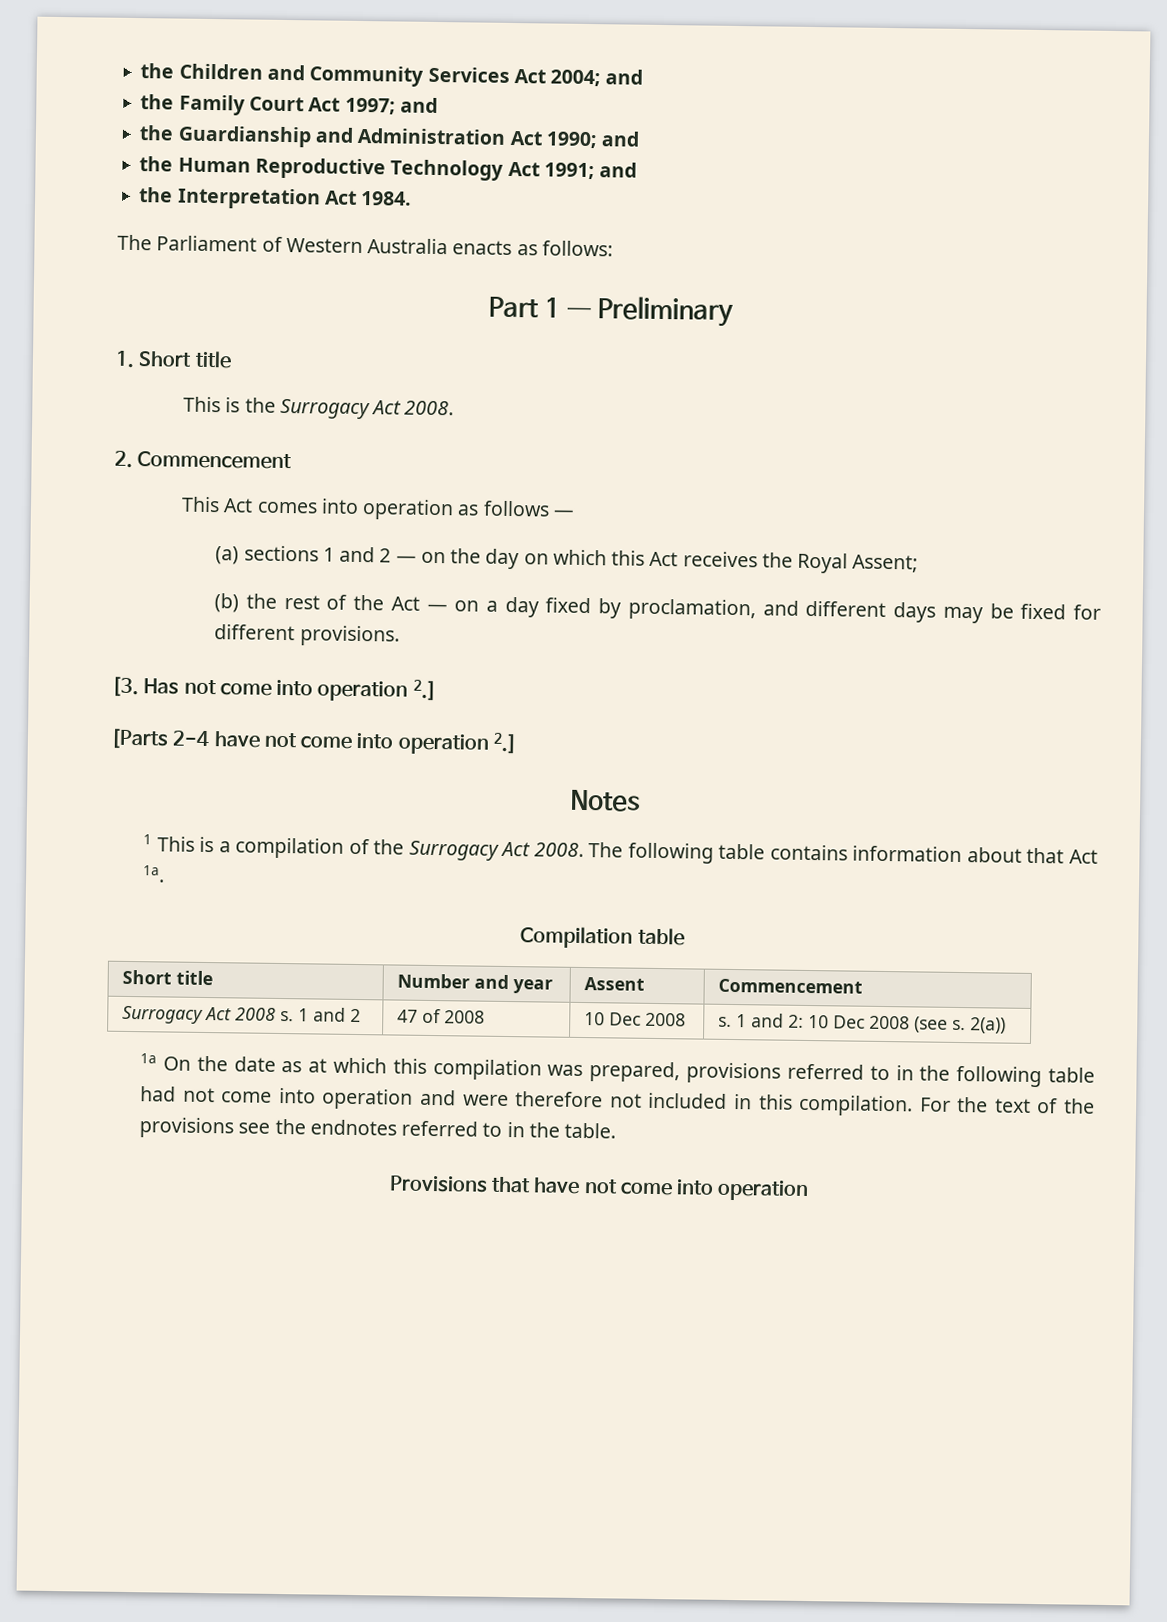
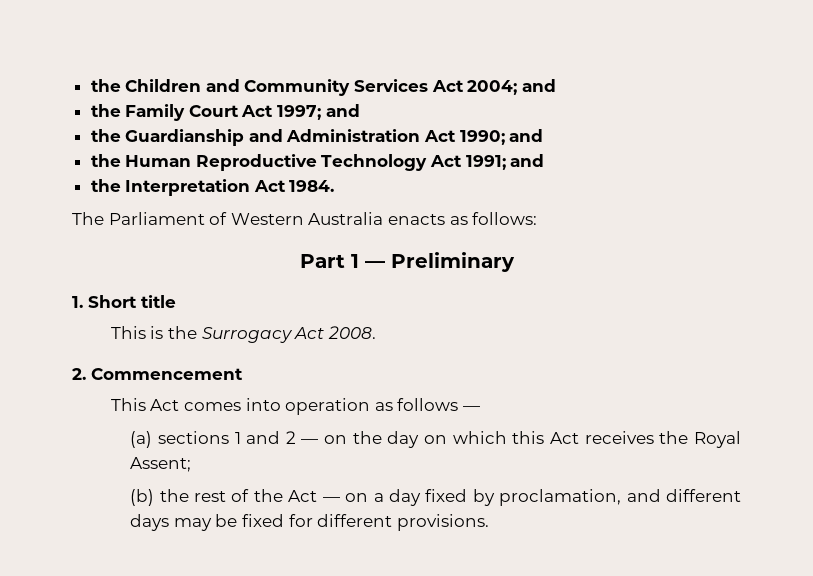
[111,676,437,702] [110,728,518,755] [569,789,640,812] [143,834,1098,864] [143,865,166,883] [520,926,685,949] [121,969,213,986] [396,973,553,994] [583,977,645,991] [717,978,863,994] [121,1005,361,1024] [396,1008,485,1024] [583,1012,686,1027] [717,1013,1006,1034] [140,1053,1096,1088] [140,1086,1096,1117] [139,1117,617,1139] [388,1175,810,1202] // [3. Has not come into operation 2.] // [Parts 2-4 have not come into operation 2.] // Notes // 1 This is a compilation of the Surrogacy Act 2008. The following table contains information about that Act 1a. // Compilation table // Short title | Number and year | Assent | Commencement // Surrogacy Act 2008 s. 1 and 2 | 47 of 2008 | 10 Dec 2008 | s. 1 and 2: 10 Dec 2008 (see s. 2(a)) // 1a On the date as at which this compilation was prepared, provisions referred to in the following table had not come into operation and were therefore not included in this compilation. For the text of the provisions see the endnotes referred to in the table. // Provisions that have not come into operation -> (489, 522) none

